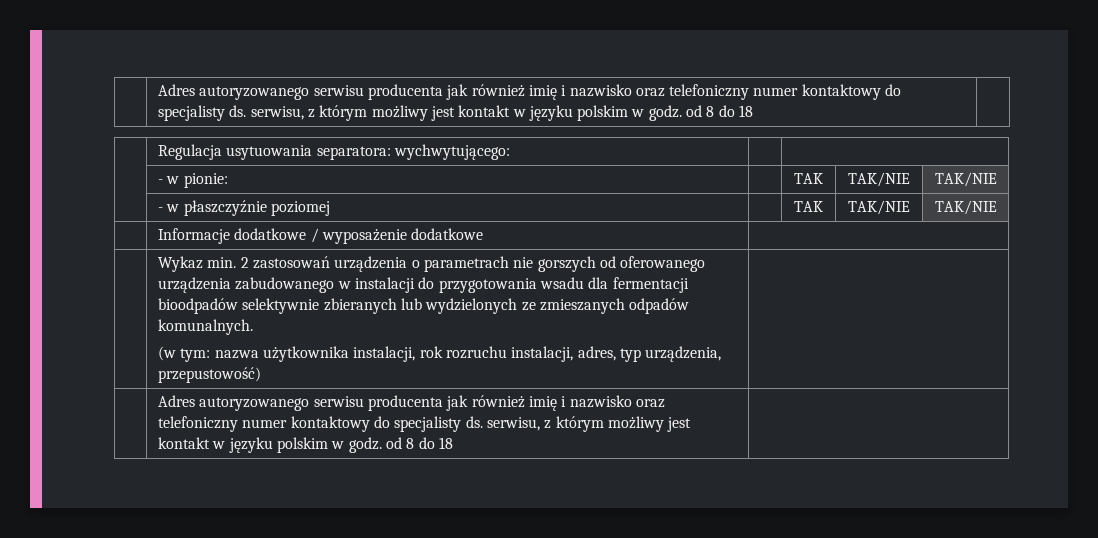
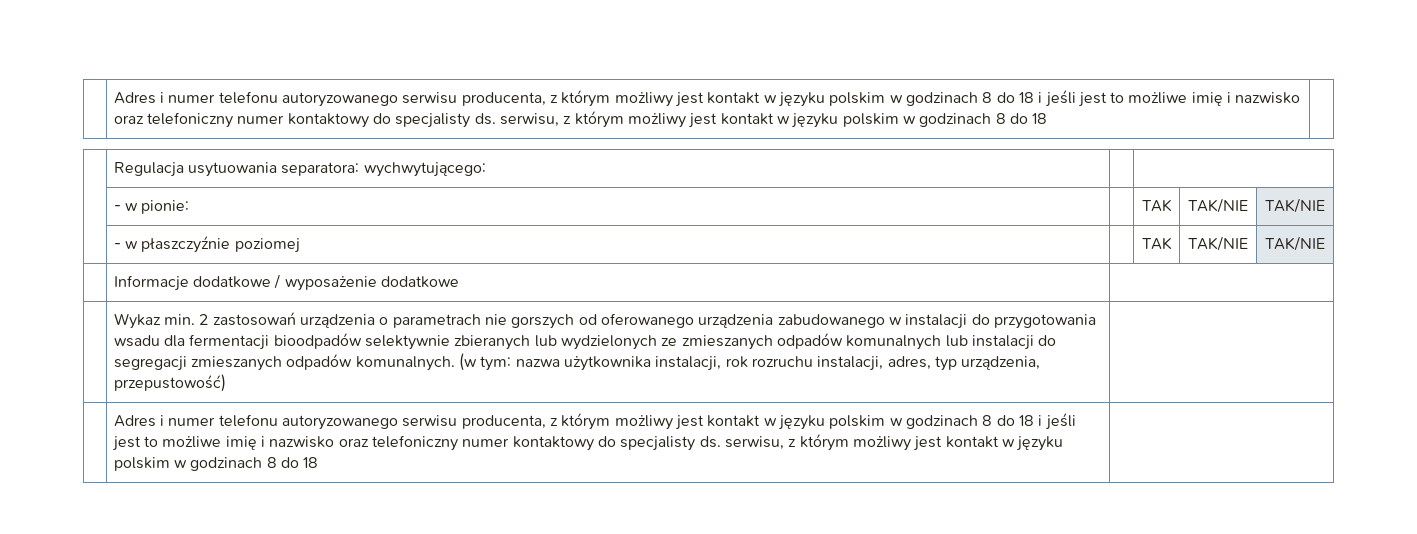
[157,84,525,100] | Adres autoryzowanego serwisu producenta jak również -> [113,90,1188,107] | Adres i numer telefonu autoryzowanego serwisu producenta, z którym możliwy jest kontakt w języku polskim w godzinach 8 do 18 i jeśli jest to możliwe
[648,105,703,121] godz. od -> [919,113,992,127] godzinach
(690, 306) none -> [846,335,1057,350] [113,354,353,371] komunalnych lub instalacji do segregacji zmieszanych odpadów
(253, 327) // -> (455, 363) none
[199,395,525,411] autoryzowanego serwisu producenta jak również -> [160,413,1076,430] [111,436,222,451] i numer telefonu autoryzowanego serwisu producenta, z którym możliwy jest kontakt w języku polskim w godzinach 8 do 18 i jeśli jest to możliwe
[348,437,402,453] godz. od -> [190,457,263,471] godzinach

